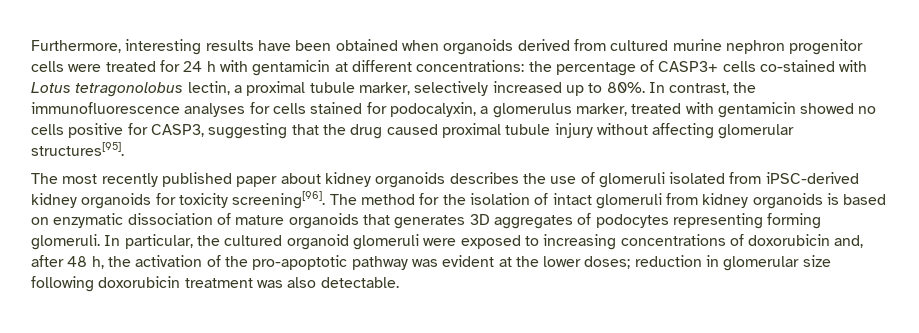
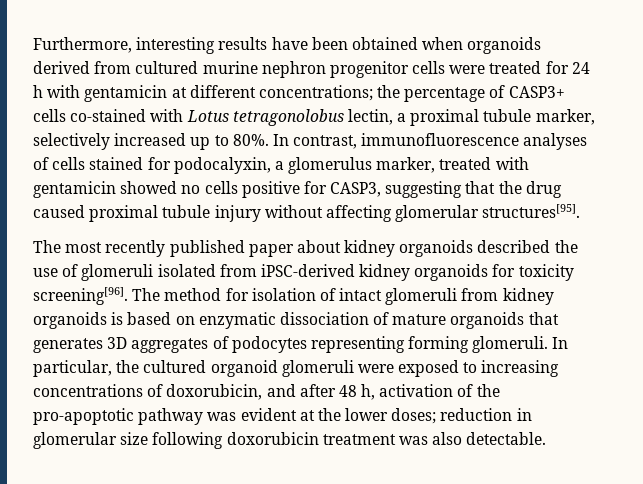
[416,60,525,72] concentrations: -> [258,85,373,101] concentrations;
[733,82,757,93] the -> (358, 142) none
[249,102,270,114] for -> [33,157,49,170] of
[449,172,519,184] describes -> [477,240,551,253] described
[442,194,466,205] the -> (249, 294) none
[748,234,864,248] doxorubicin and, -> [166,384,296,400] doxorubicin, and
[107,256,131,267] the -> (376, 392) none

